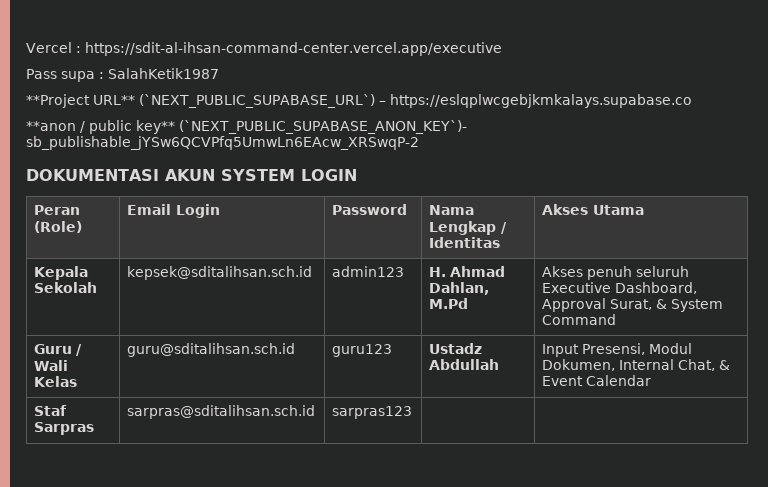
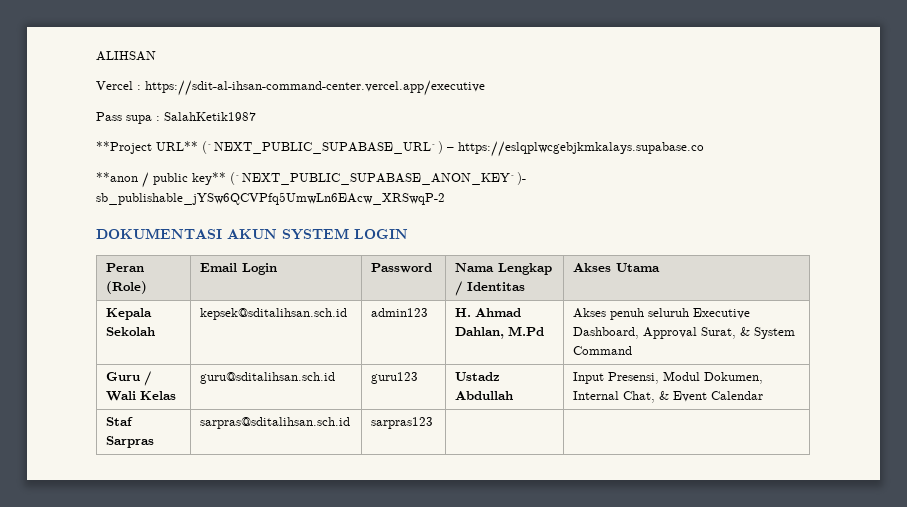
(26, 47) none -> [96,51,156,61] ALIHSAN //

